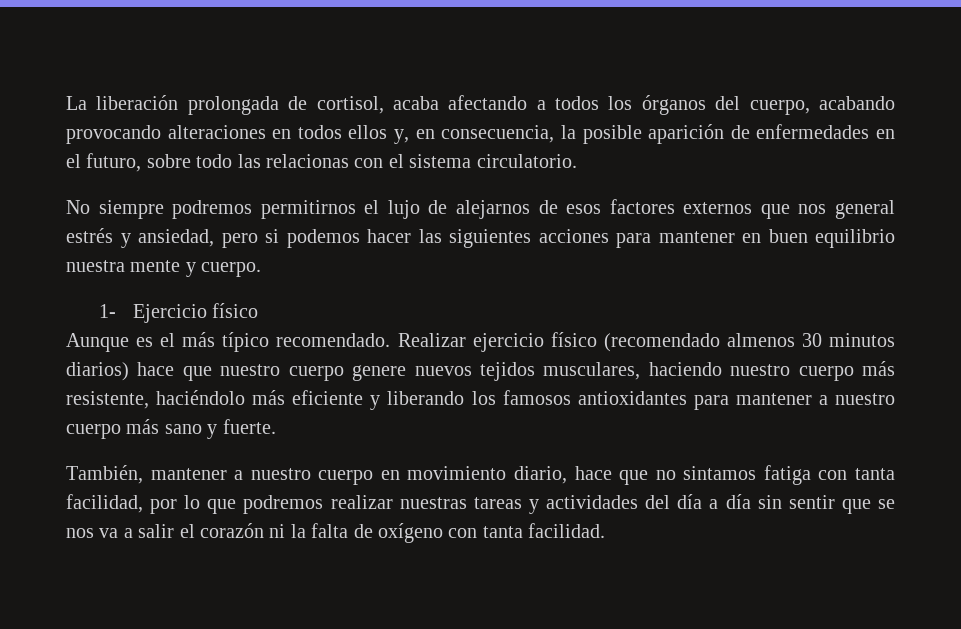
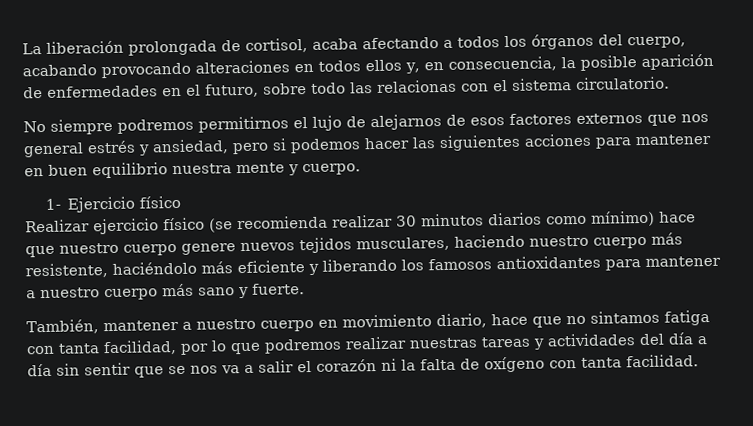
[66,332,895,352] [66,362,129,381] Aunque es el más típico recomendado. Realizar ejercicio físico (recomendado almenos 30 minutos diarios) -> [25,210,655,235] Realizar ejercicio físico (se recomienda realizar 30 minutos diarios como mínimo)

